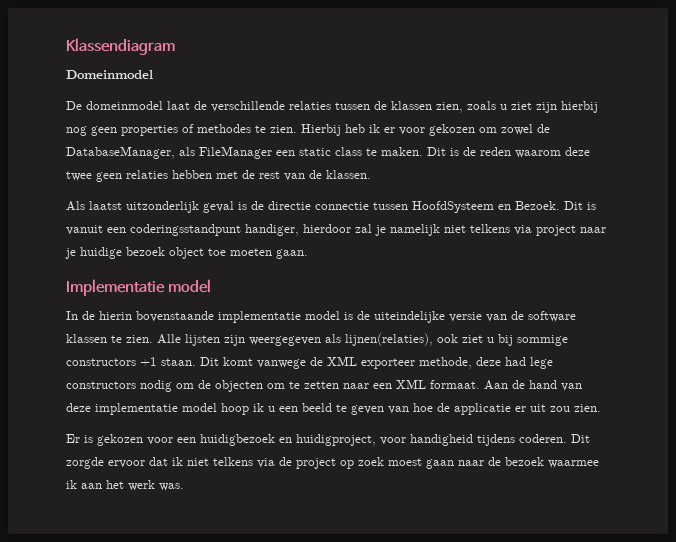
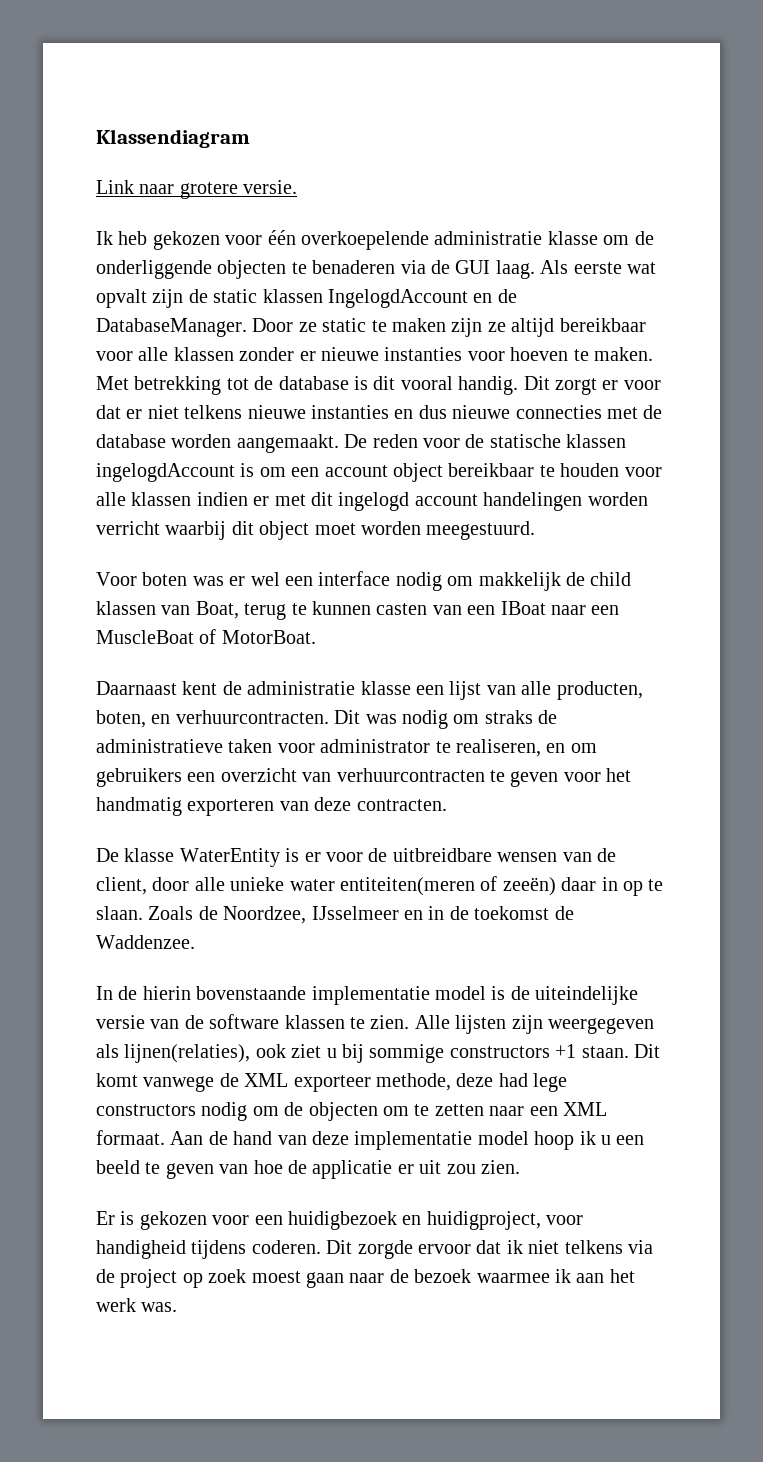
[66,70,153,79] [66,101,598,113] [66,124,550,136] [66,146,590,159] [66,170,371,182] [66,201,596,213] [66,224,606,236] [65,247,308,259] [66,279,211,296] Domeinmodel // De domeinmodel laat de verschillende relaties tussen de klassen zien, zoals u ziet zijn hierbij nog geen properties of methodes te zien. Hierbij heb ik er voor gekozen om zowel de DatabaseManager, als FileManager een static class te maken. Dit is de reden waarom deze twee geen relaties hebben met de rest van de klassen. // Als laatst uitzonderlijk geval is de directie connectie tussen HoofdSysteem en Bezoek. Dit is vanuit een coderingsstandpunt handiger, hierdoor zal je namelijk niet telkens via project naar je huidige bezoek object toe moeten gaan. // Implementatie model -> [96,180,298,199] [96,230,654,250] [96,260,656,279] [96,289,517,308] [96,318,646,337] [96,347,653,361] [96,376,661,395] [96,405,663,419] [96,434,627,453] [96,463,662,482] [96,492,648,511] [96,521,536,540] [96,571,632,591] [96,601,620,620] [96,629,316,644] [96,681,643,700] [96,710,558,729] [96,739,597,757] [96,768,632,787] [96,797,447,816] [96,848,616,867] [96,876,664,896] [96,906,574,924] [96,935,195,949] Link naar grotere versie. // Ik heb gekozen voor één overkoepelende administratie klasse om de onderliggende objecten te benaderen via de GUI laag. Als eerste wat opvalt zijn de static klassen IngelogdAccount en de DatabaseManager. Door ze static te maken zijn ze altijd bereikbaar voor alle klassen zonder er nieuwe instanties voor hoeven te maken. Met betrekking tot de database is dit vooral handig. Dit zorgt er voor dat er niet telkens nieuwe instanties en dus nieuwe connecties met de database worden aangemaakt. De reden voor de statische klassen ingelogdAccount is om een account object bereikbaar te houden voor alle klassen indien er met dit ingelogd account handelingen worden verricht waarbij dit object moet worden meegestuurd. // Voor boten was er wel een interface nodig om makkelijk de child klassen van Boat, terug te kunnen casten van een IBoat naar een MuscleBoat of MotorBoat. // Daarnaast kent de administratie klasse een lijst van alle producten, boten, en verhuurcontracten. Dit was nodig om straks de administratieve taken voor administrator te realiseren, en om gebruikers een overzicht van verhuurcontracten te geven voor het handmatig exporteren van deze contracten. // De klasse WaterEntity is er voor de uitbreidbare wensen van de client, door alle unieke water entiteiten(meren of zeeën) daar in op te slaan. Zoals de Noordzee, IJsselmeer en in de toekomst de Waddenzee.

